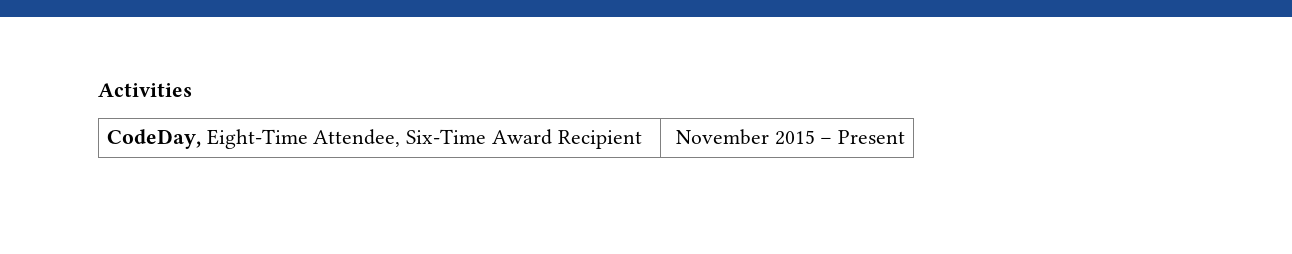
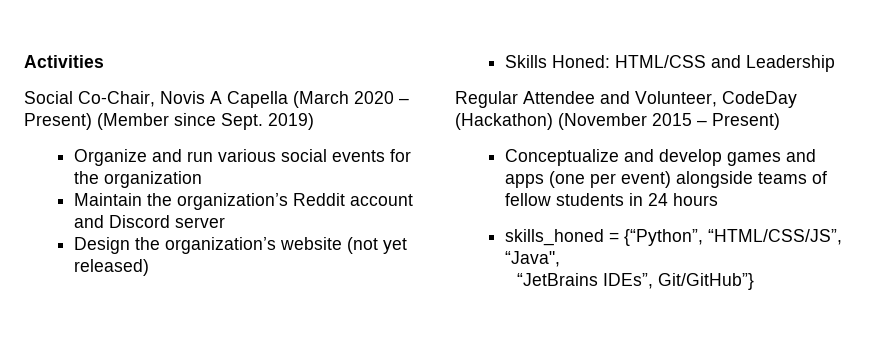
[106,129,642,149] [675,129,906,145] // CodeDay, Eight-Time Attendee, Six-Time Award Recipient | November 2015 – Present -> [24,91,409,108] [24,113,314,130] [74,149,412,166] [74,171,203,188] [74,193,414,210] [74,215,226,228] [74,237,408,254] [74,259,150,276] [505,55,836,72] [455,91,797,108] [455,113,780,130] [505,149,817,166] [505,171,828,188] [505,193,719,206] [505,229,843,246] [505,251,561,267] [516,273,754,290] // Social Co-Chair, Novis A Capella (March 2020 – Present) (Member since Sept. 2019) // Organize and run various social events for the organization // Maintain the organization’s Reddit account and Discord server // Design the organization’s website (not yet released) // Skills Honed: HTML/CSS and Leadership // Regular Attendee and Volunteer, CodeDay (Hackathon) (November 2015 – Present) // Conceptualize and develop games and apps (one per event) alongside teams of fellow students in 24 hours // skills_honed = {“Python”, “HTML/CSS/JS”, “Java", // “JetBrains IDEs”, Git/GitHub”}

